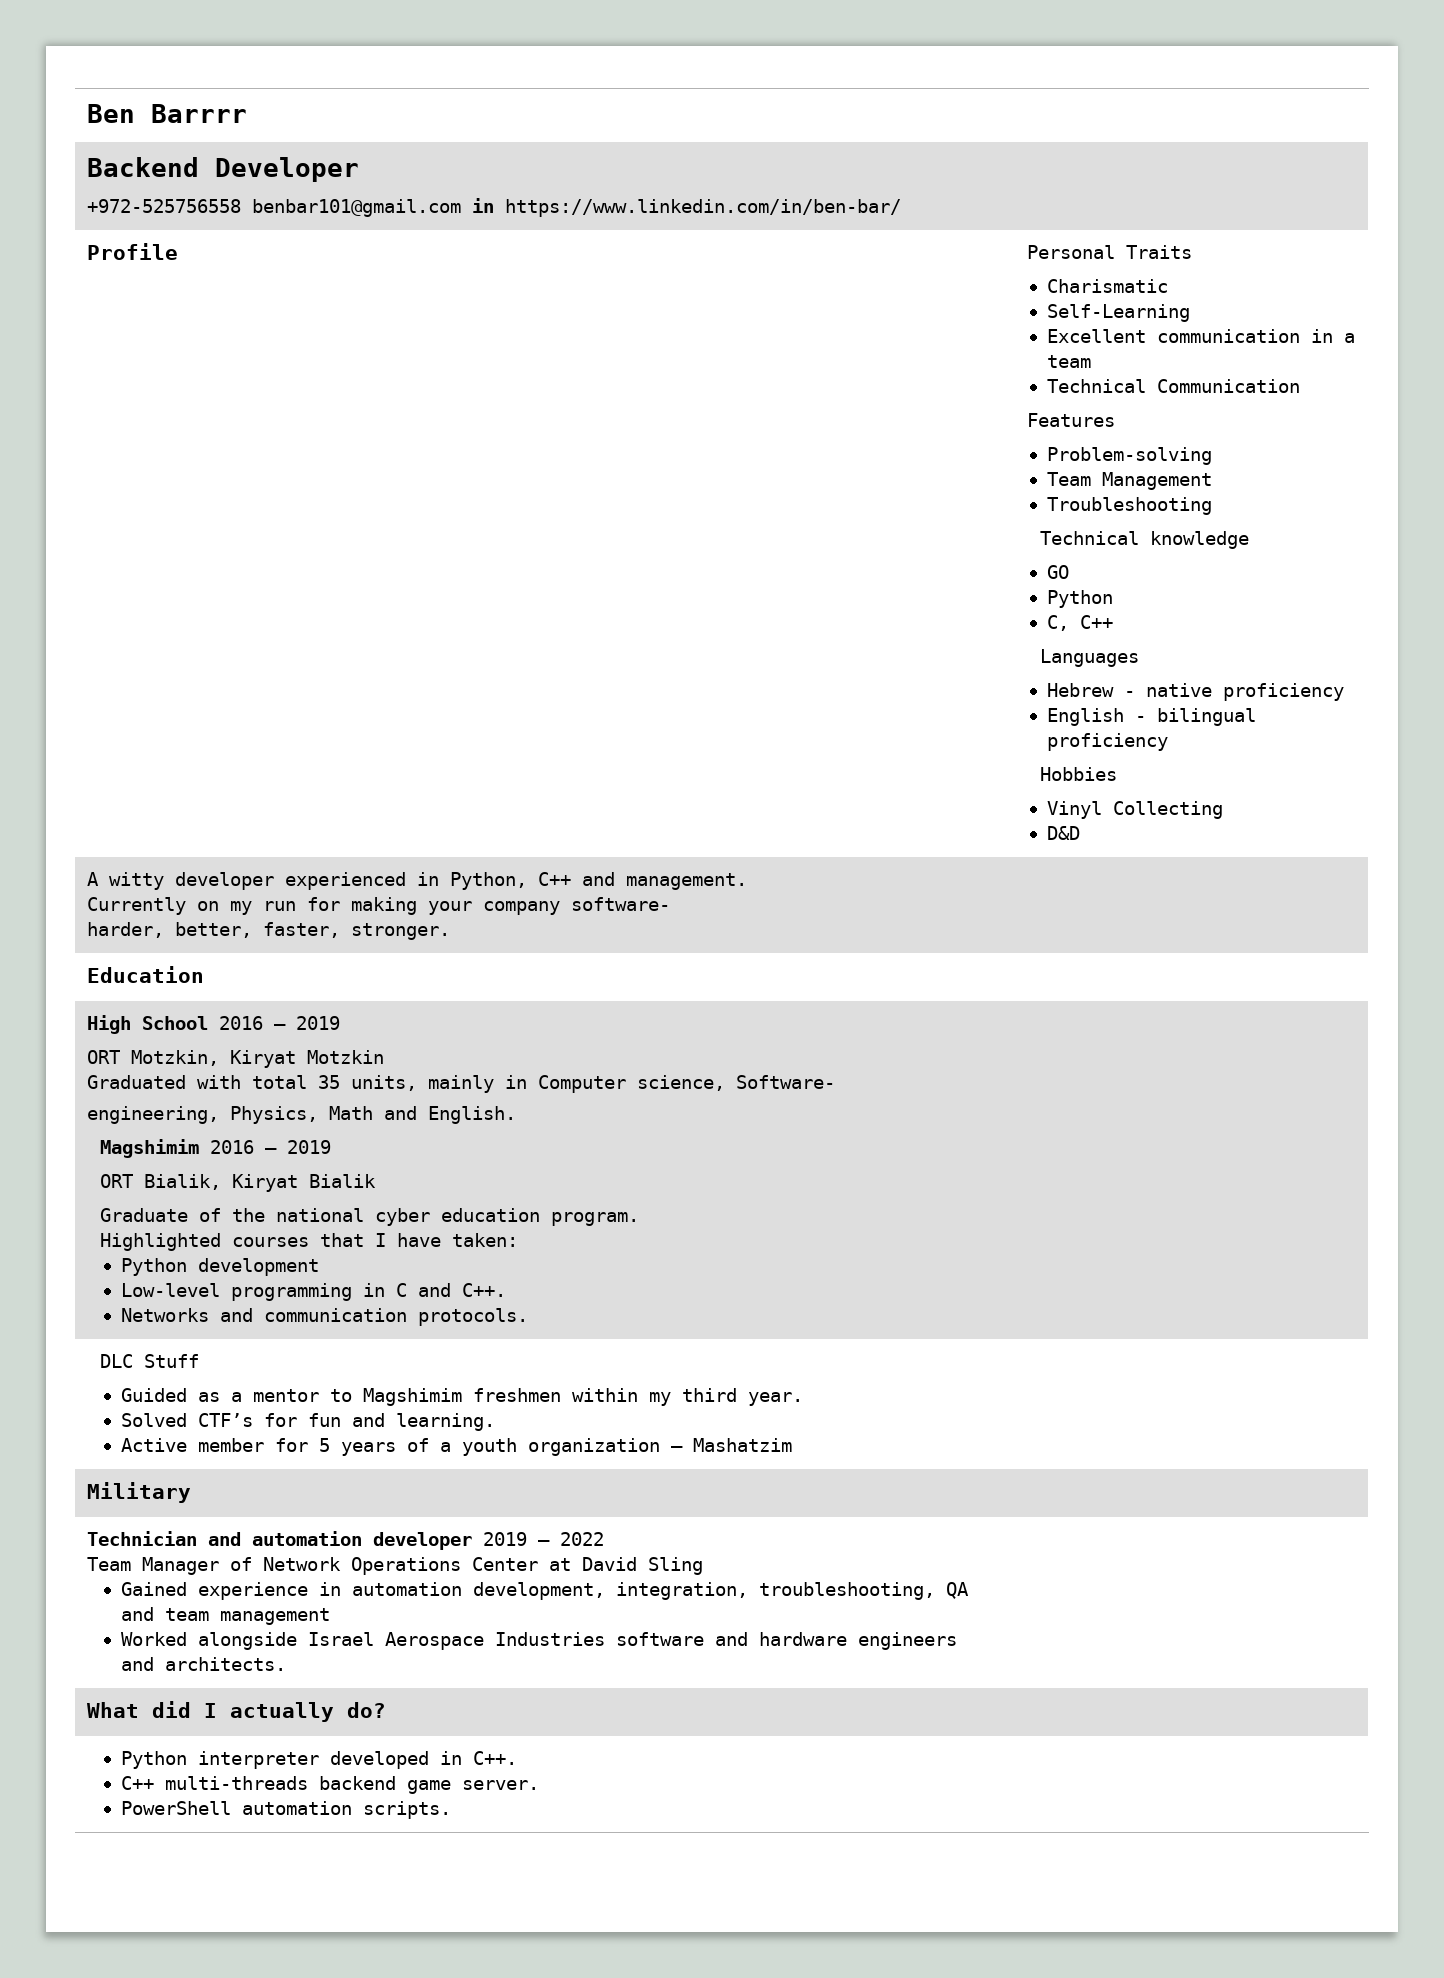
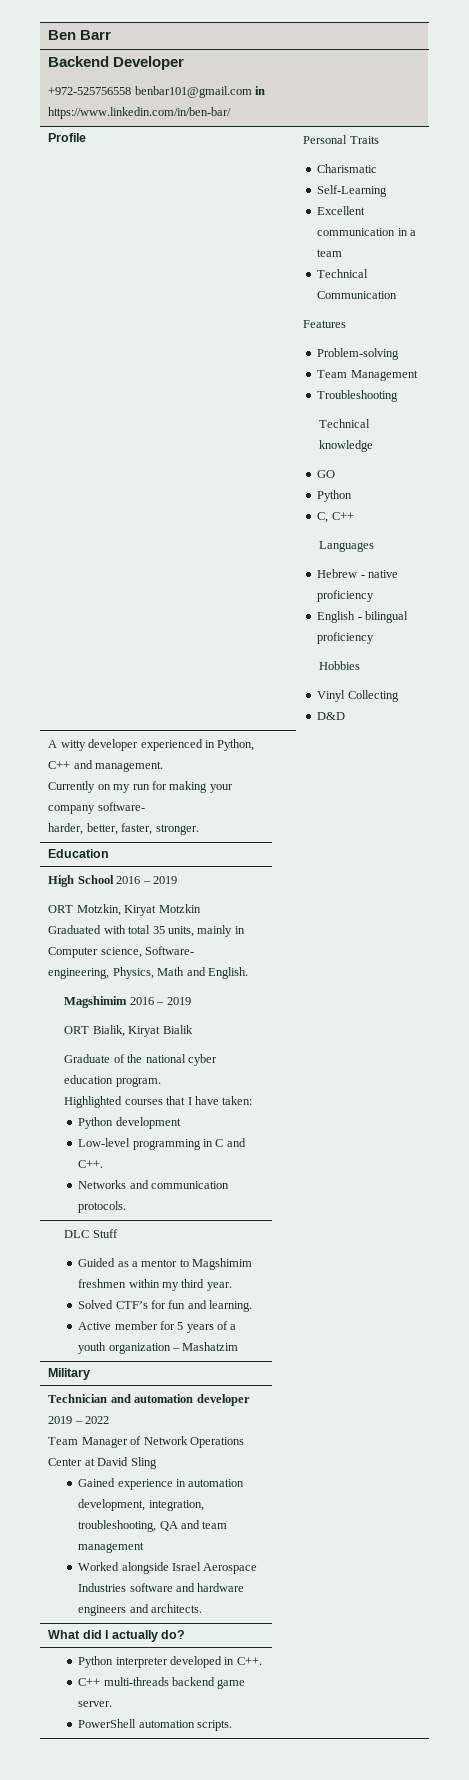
[150,104,247,123] Barrrr -> [80,30,112,40] Barr

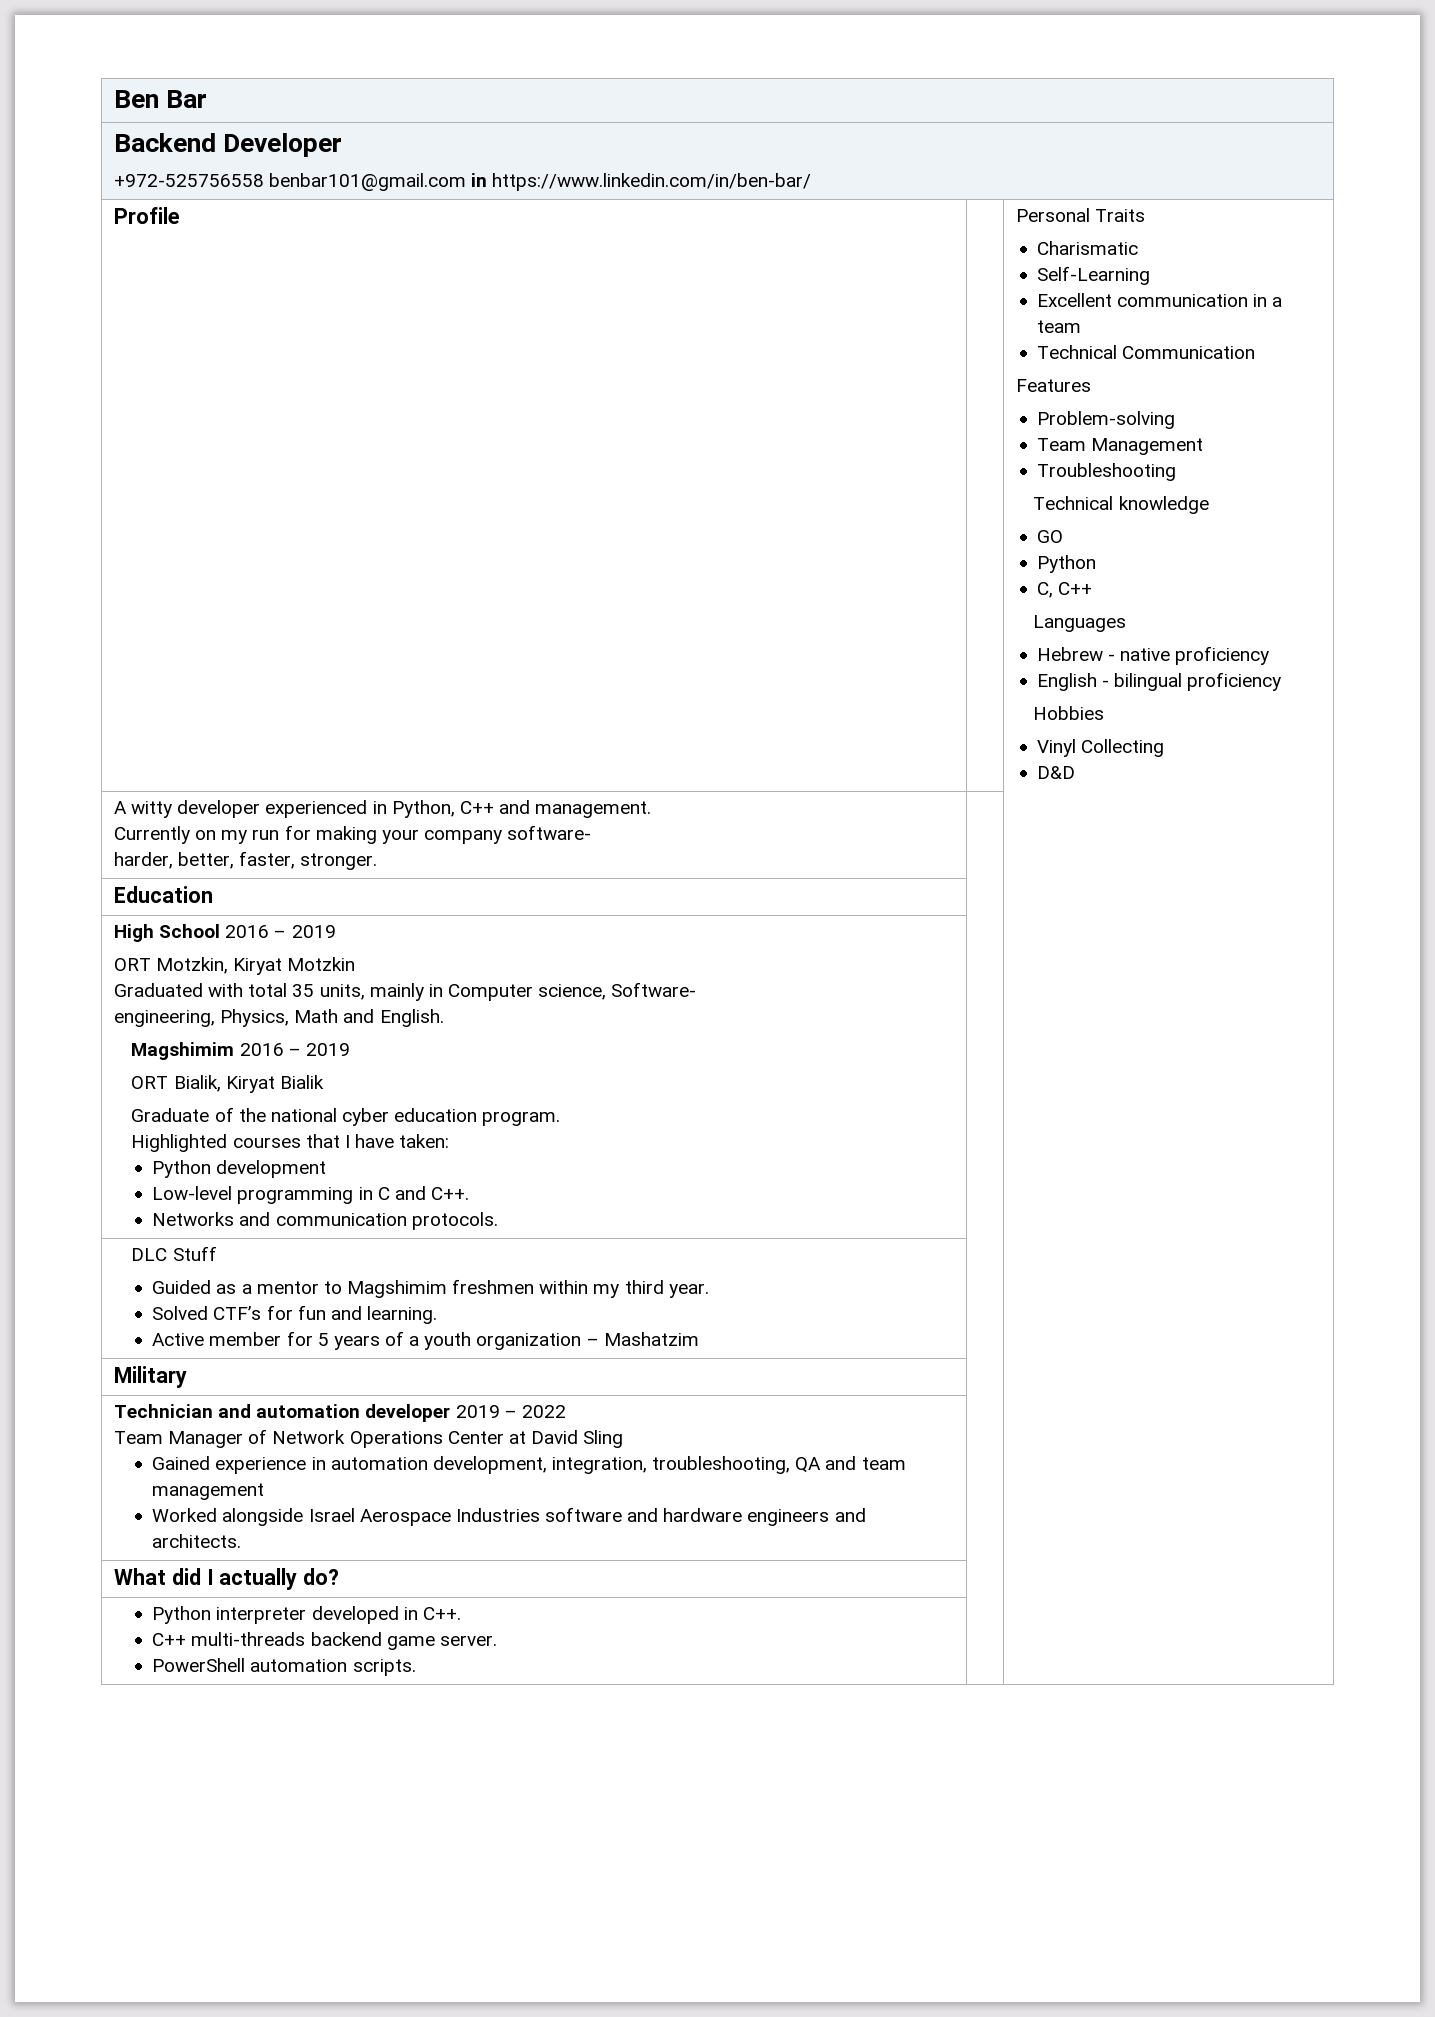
[80,30,112,40] Barr -> [166,90,208,108] Bar

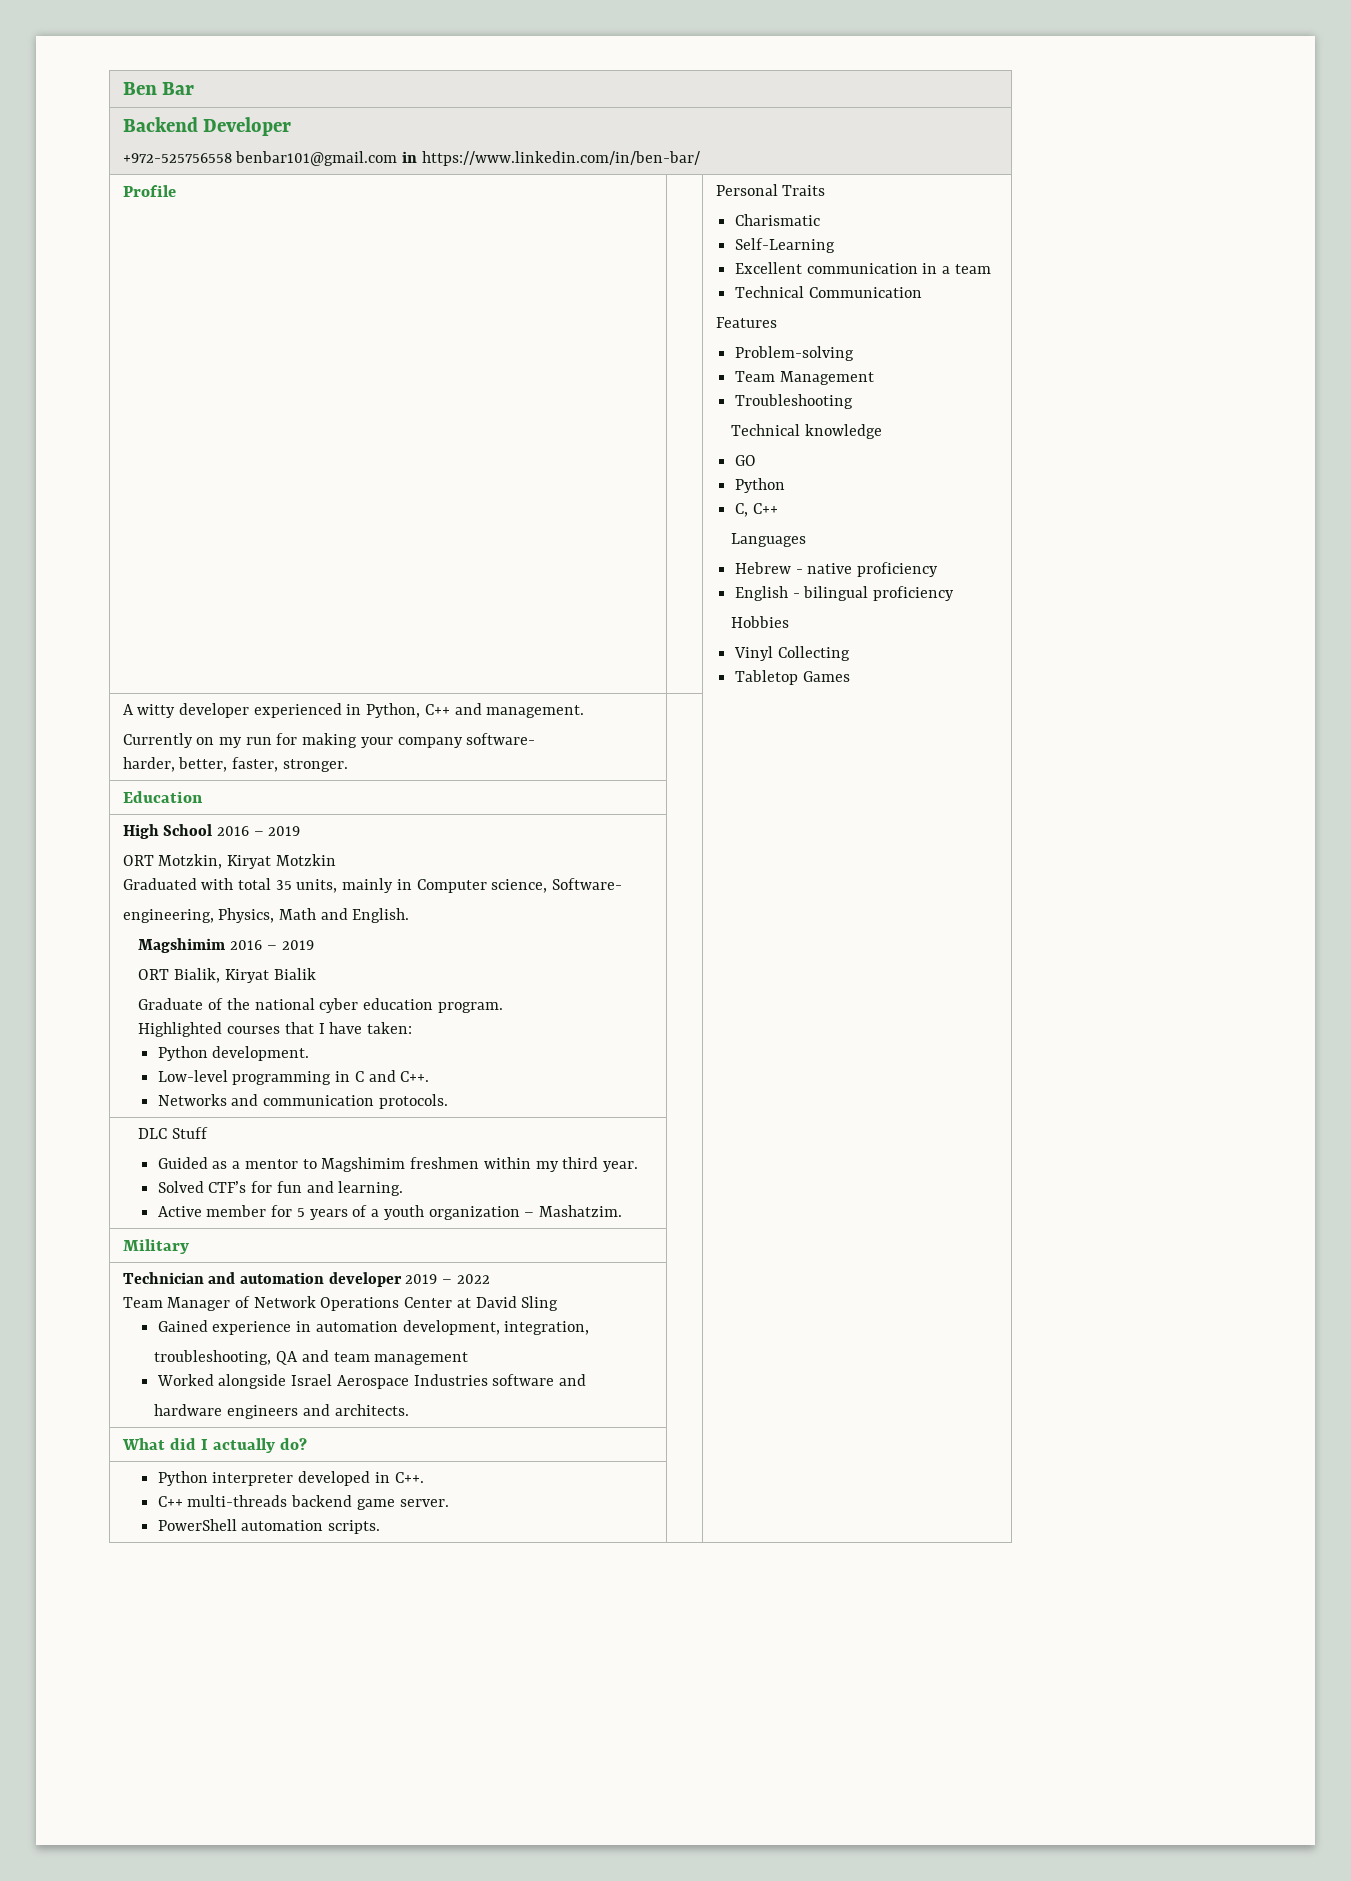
[1036,766,1075,779] D&D -> [734,670,850,685] Tabletop Games
[216,1160,327,1178] development -> [212,1046,310,1061] development.
[603,1332,699,1346] Mashatzim -> [538,1205,622,1217] Mashatzim.
(647, 1465) none -> (590, 1328) //
(659, 1515) none -> (587, 1380) //

